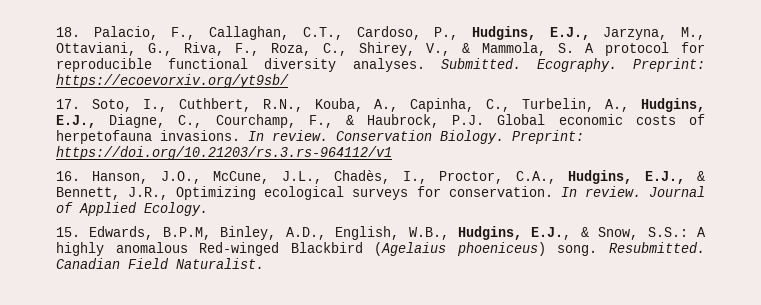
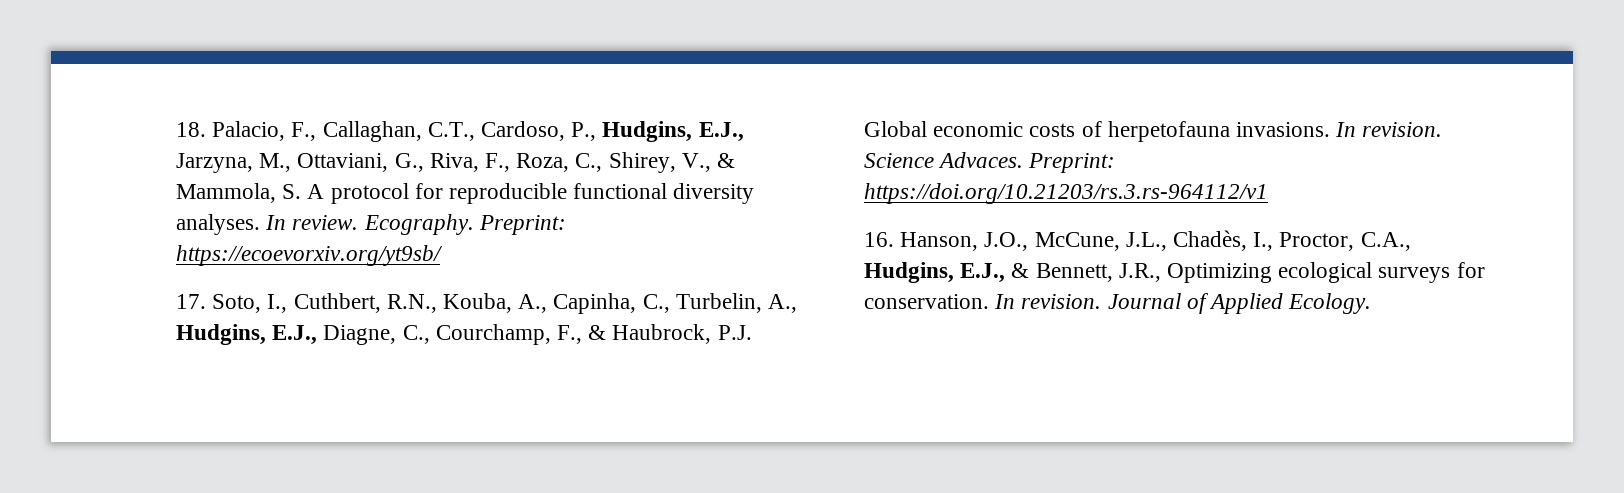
[440,58,521,69] Submitted. -> [265,215,359,230] In review.
[272,130,504,144] review. Conservation Biology. -> [1362,122,1443,137] [864,152,1024,168] revision. Science Advaces.
[584,186,641,197] review. -> [1021,294,1102,309] revision.
[56,226,706,240] [56,242,705,256] [56,258,264,269] // 15. Edwards, B.P.M, Binley, A.D., English, W.B., Hudgins, E.J., & Snow, S.S.: A highly anomalous Red-winged Blackbird (Agelaius phoeniceus) song. Resubmitted. Canadian Field Naturalist. -> (1372, 303) none

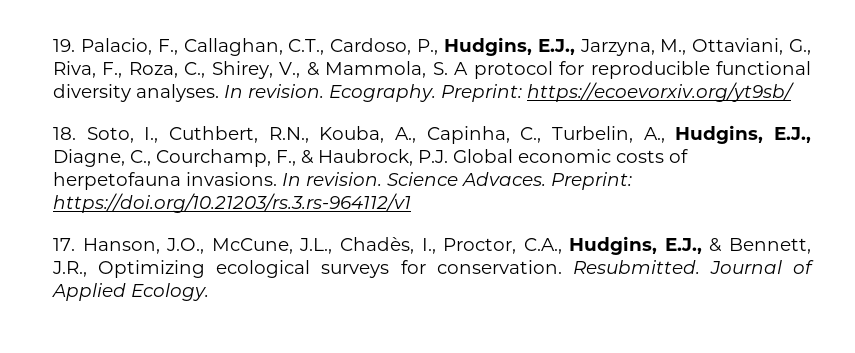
[176,122,206,137] 18. -> [53,39,75,52] 19.
[292,215,359,230] review. -> [248,84,324,98] revision.
[176,294,206,309] 17. -> [53,127,76,140] 18.
[864,232,894,247] 16. -> [53,238,75,251] 17.
[994,294,1102,309] In revision. -> [572,260,700,274] Resubmitted.

